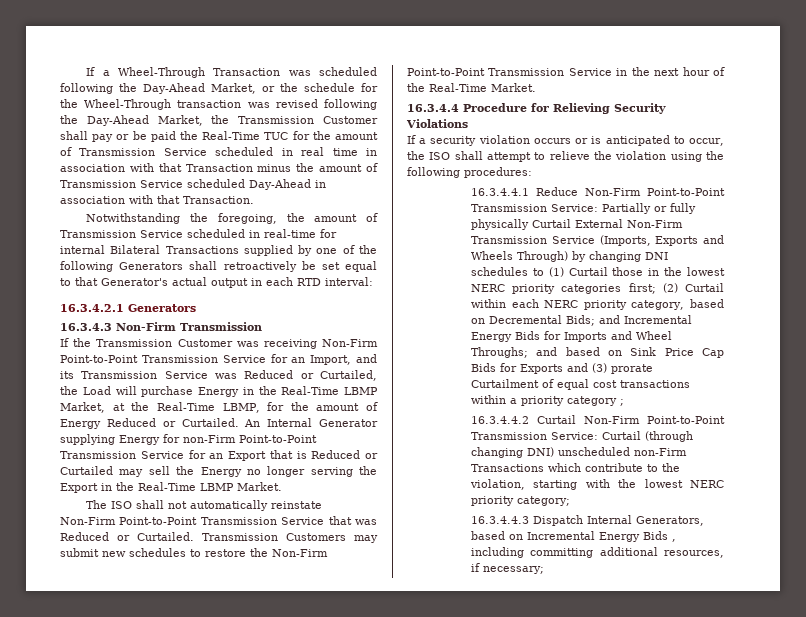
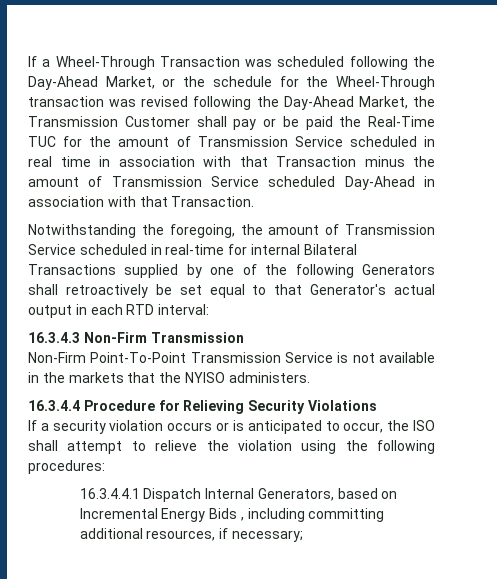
[60,304,196,312] // 16.3.4.2.1 Generators -> (210, 309) none
[60,338,378,349] [60,354,377,365] [60,370,378,381] [60,386,378,397] [60,402,378,413] [60,418,378,429] [60,434,317,445] [60,450,378,461] [60,466,377,477] [60,482,282,493] [86,500,323,511] [60,516,377,525] [60,532,378,543] [60,548,328,557] [407,67,725,76] [407,83,536,92] If the Transmission Customer was receiving Non-Firm Point-to-Point Transmission Service for an Import, and its Transmission Service was Reduced or Curtailed, the Load will purchase Energy in the Real-Time LBMP Market, at the Real-Time LBMP, for the amount of Energy Reduced or Curtailed. An Internal Generator supplying Energy for non-Firm Point-to-Point Transmission Service for an Export that is Reduced or Curtailed may sell the Energy no longer serving the Export in the Real-Time LBMP Market. // The ISO shall not automatically reinstate Non-Firm Point-to-Point Transmission Service that was Reduced or Curtailed. Transmission Customers may submit new schedules to restore the Non-Firm Point-to-Point Transmission Service in the next hour of the Real-Time Market. -> [28,352,435,363] [28,372,310,383] Non-Firm Point-To-Point Transmission Service is not available in the markets that the NYISO administers.
[536,187,725,196] [471,203,697,214] [471,219,684,230] [471,235,724,246] [471,251,669,262] [471,267,725,277] [471,283,724,294] [471,299,724,310] [471,315,693,326] [471,331,673,342] [471,347,724,358] [471,363,654,374] [471,379,691,390] [471,395,625,406] [471,415,725,424] [471,431,694,442] [471,447,688,458] [471,463,681,472] [470,479,724,490] [471,496,571,506] [471,516,530,524] Reduce Non-Firm Point-to-Point Transmission Service: Partially or fully physically Curtail External Non-Firm Transmission Service (Imports, Exports and Wheels Through) by changing DNI schedules to (1) Curtail those in the lowest NERC priority categories first; (2) Curtail within each NERC priority category, based on Decremental Bids; and Incremental Energy Bids for Imports and Wheel Throughs; and based on Sink Price Cap Bids for Exports and (3) prorate Curtailment of equal cost transactions within a priority category ; // 16.3.4.4.2 Curtail Non-Firm Point-to-Point Transmission Service: Curtail (through changing DNI) unscheduled non-Firm Transactions which contribute to the violation, starting with the lowest NERC priority category; // 16.3.4.4.3 -> (140, 493) none

